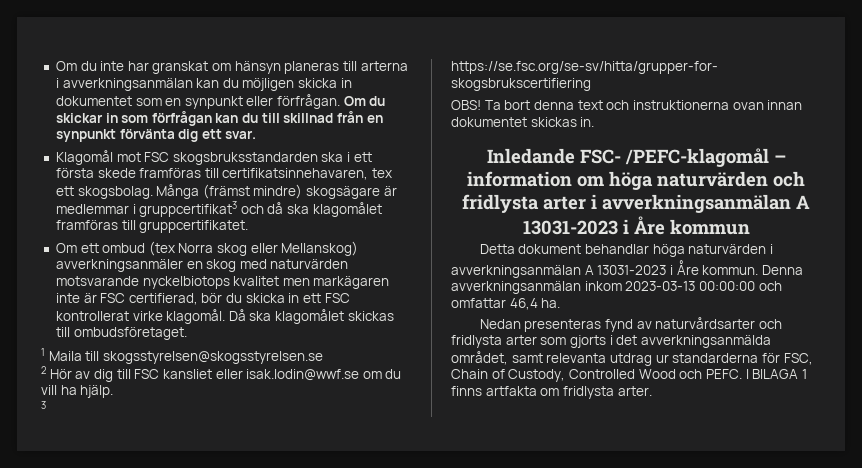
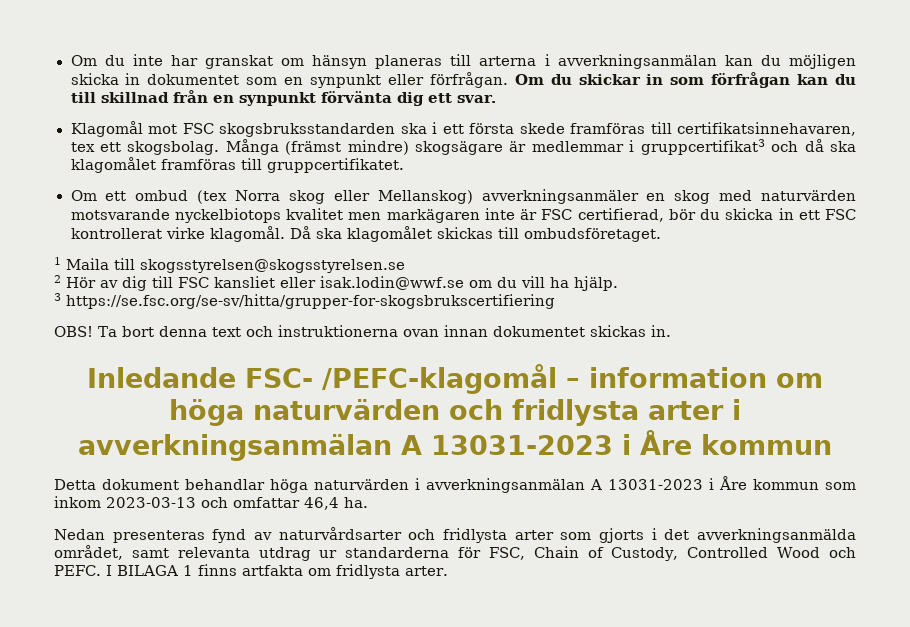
[702,265,803,275] [451,281,581,294] kommun. Denna avverkningsanmälan -> [753,479,856,490] kommun som
[698,281,755,291] 00:00:00 -> (196, 502) none

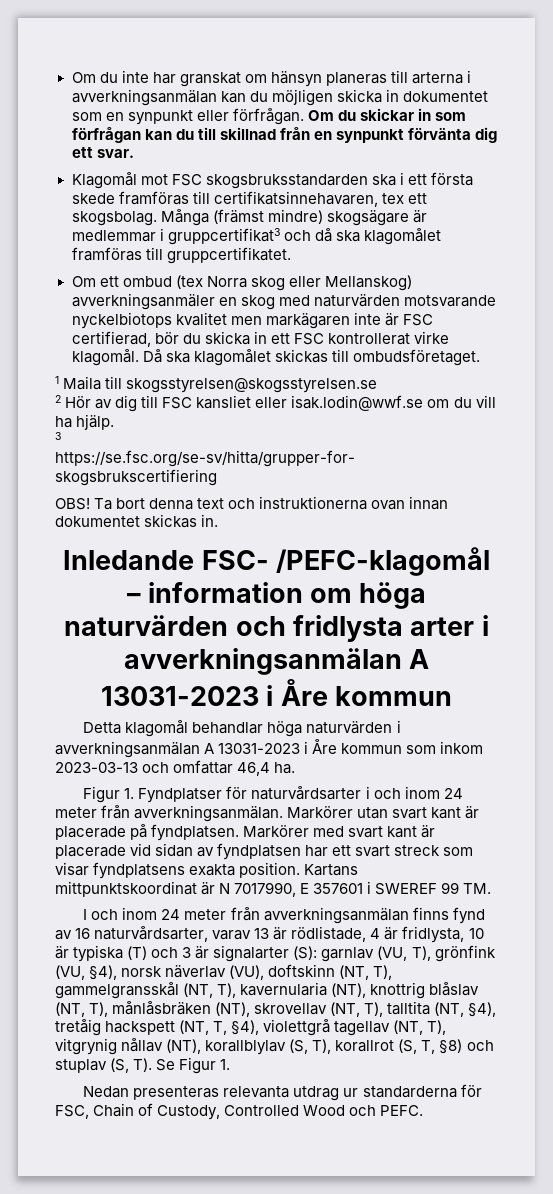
[102,479,179,490] dokument -> [125,720,189,737] klagomål
[54,527,856,543] [54,545,169,560] Nedan presenteras fynd av naturvårdsarter och fridlysta arter som gjorts i det avverkningsanmälda området, samt -> [83,786,463,803] [55,805,480,822] [55,824,436,841] [55,843,474,860] [55,862,359,879] [55,881,492,897] [83,907,485,924] [55,926,484,943] [55,945,496,962] [55,964,393,980] [55,982,480,999] [55,1001,497,1017] [55,1019,447,1036] [55,1038,494,1055] [55,1057,231,1074] [83,1086,220,1100] Figur 1. Fyndplatser för naturvårdsarter i och inom 24 meter från avverkningsanmälan. Markörer utan svart kant är placerade på fyndplatsen. Markörer med svart kant är placerade vid sidan av fyndplatsen har ett svart streck som visar fyndplatsens exakta position. Kartans mittpunktskoordinat är N 7017990, E 357601 i SWEREF 99 TM. // I och inom 24 meter från avverkningsanmälan finns fynd av 16 naturvårdsarter, varav 13 är rödlistade, 4 är fridlysta, 10 är typiska (T) och 3 är signalarter (S): garnlav (VU, T), grönfink (VU, §4), norsk näverlav (VU), doftskinn (NT, T), gammelgransskål (NT, T), kavernularia (NT), knottrig blåslav (NT, T), månlåsbräken (NT), skrovellav (NT, T), talltita (NT, §4), tretåig hackspett (NT, T, §4), violettgrå tagellav (NT, T), vitgrynig nållav (NT), korallblylav (S, T), korallrot (S, T, §8) och stuplav (S, T). Se Figur 1. // Nedan presenteras
[106,564,448,579] I BILAGA 1 finns artfakta om fridlysta arter. -> (424, 1110) none

